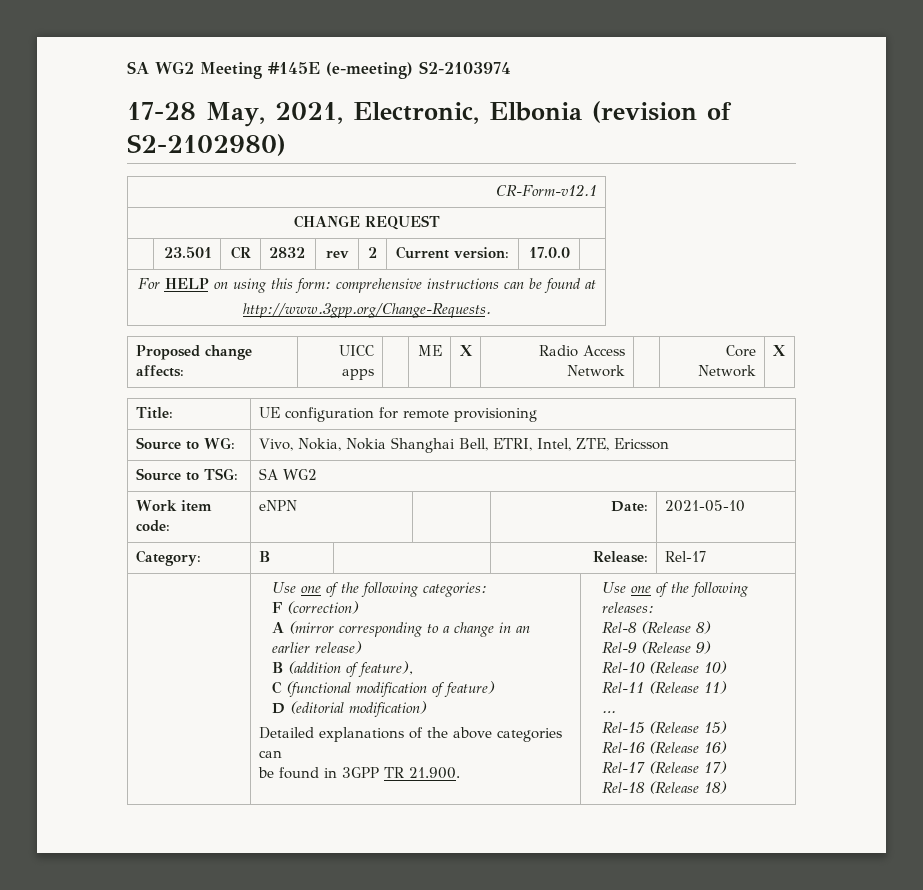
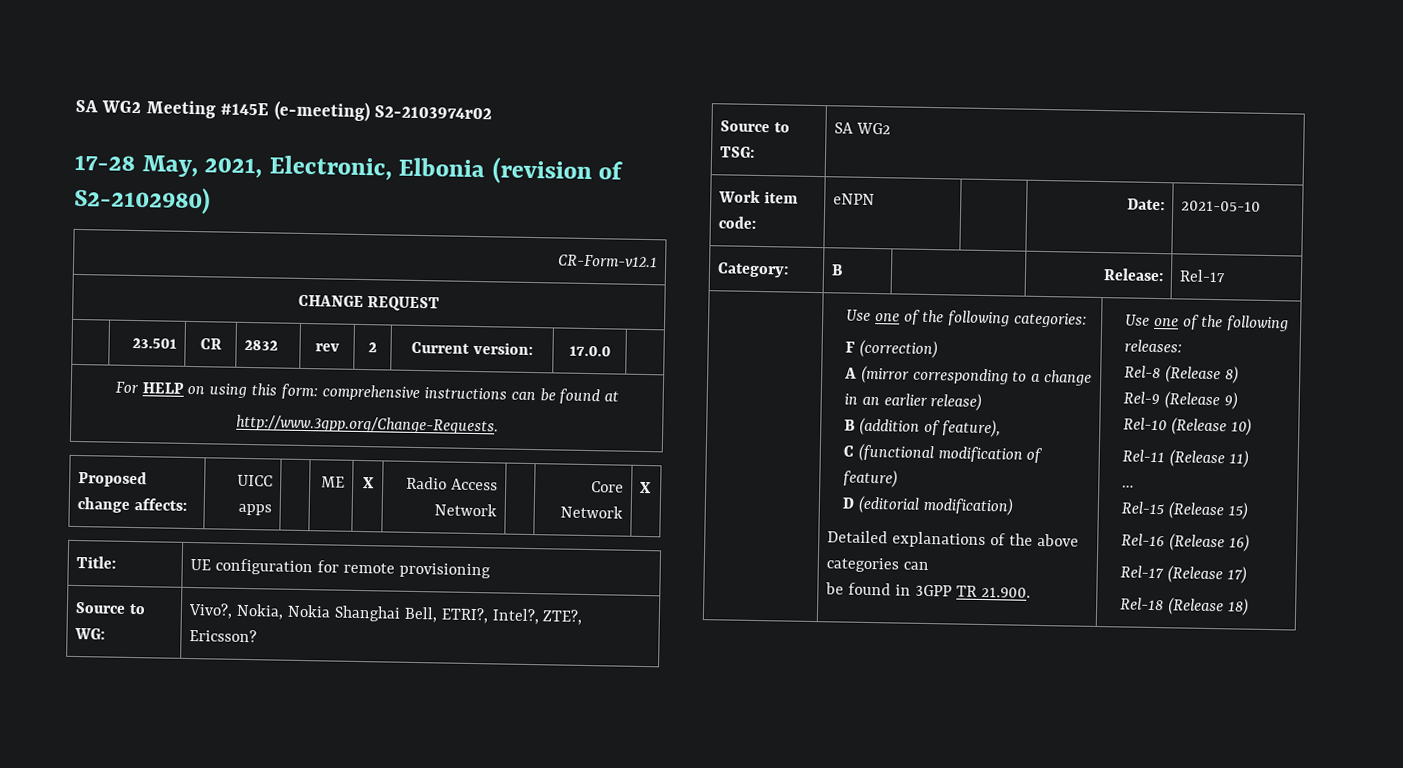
[419,61,511,74] S2-2103974 -> [374,105,492,120] S2-2103974r02
[258,438,293,451] Vivo, -> [188,603,234,619] Vivo?,
[492,438,669,451] ETRI, Intel, ZTE, Ericsson -> [440,607,583,625] [189,629,258,643] ETRI?, Intel?, ZTE?, Ericsson?

